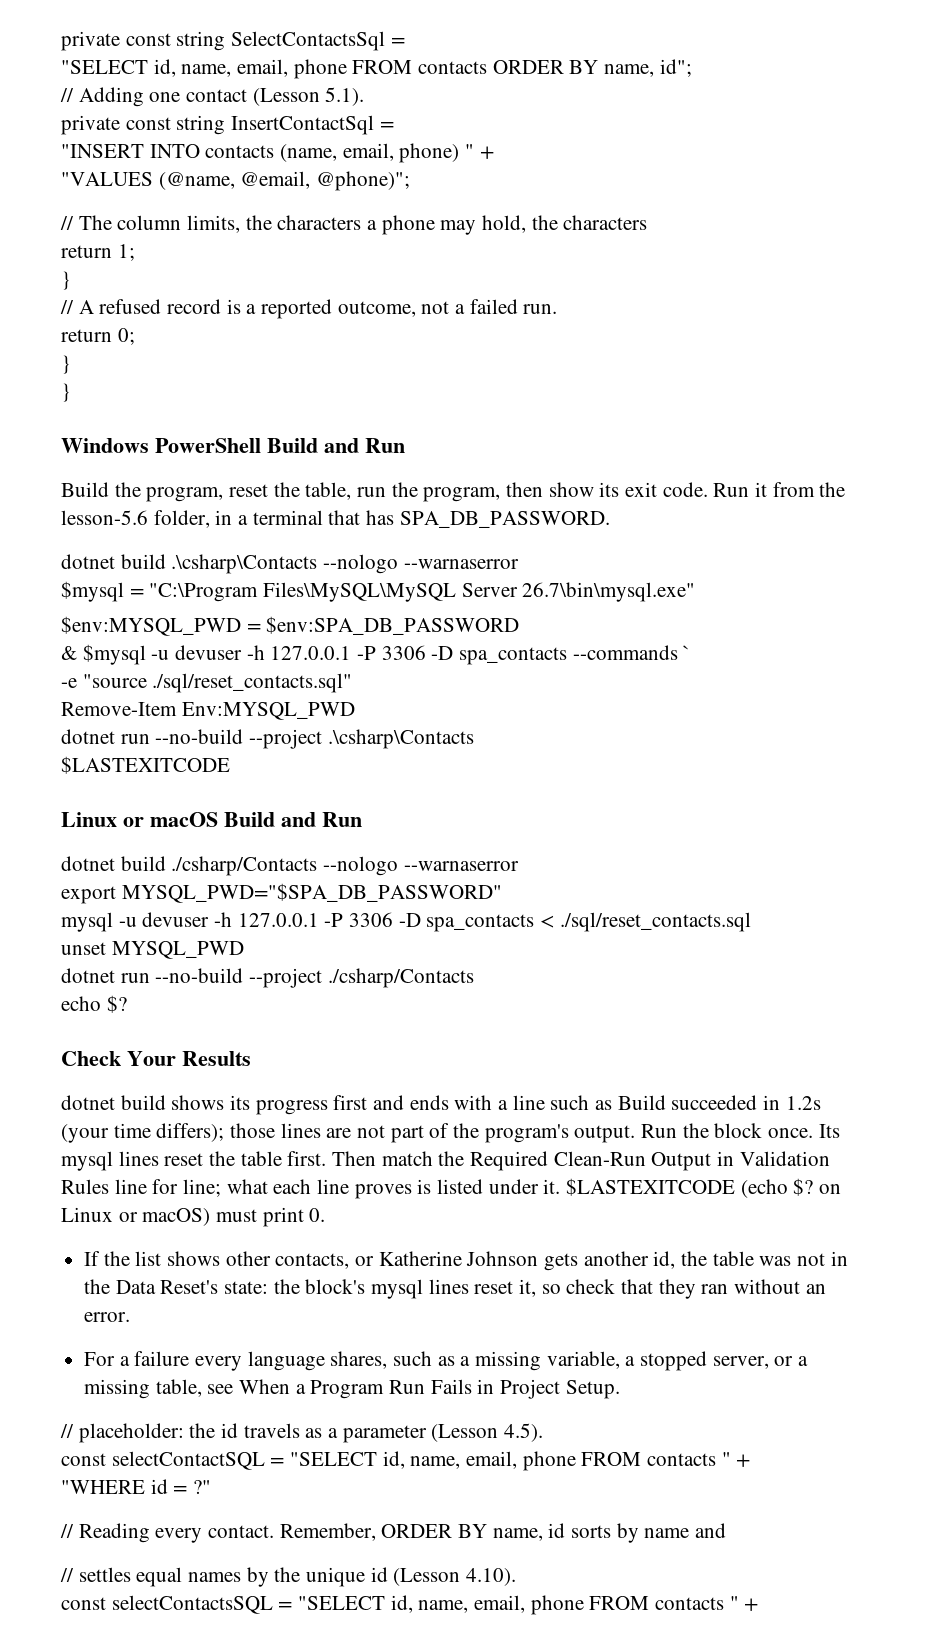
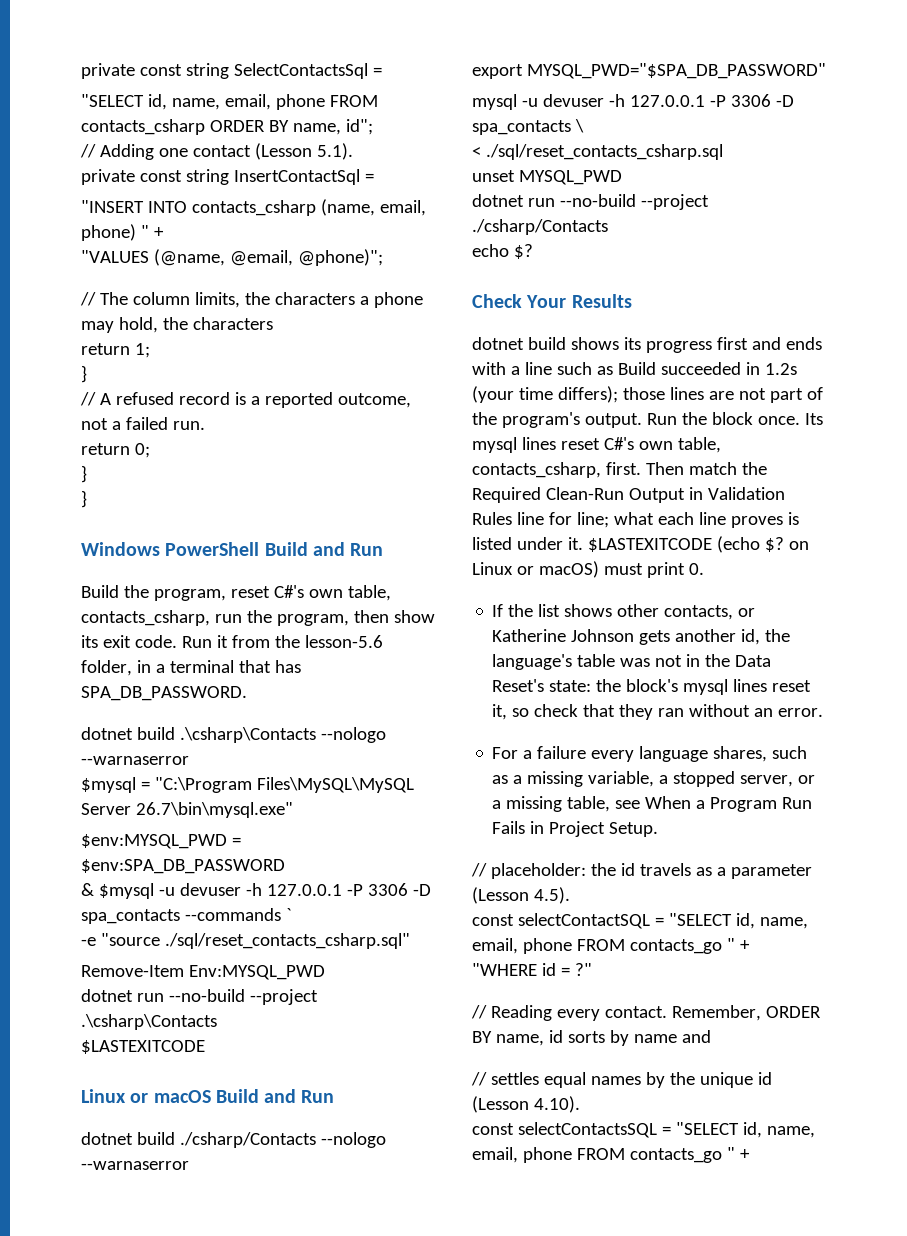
[418,61,488,74] contacts -> [81,119,205,135] contacts_csharp
[205,145,275,158] contacts -> [191,200,316,216] contacts_csharp
[273,482,352,500] the table, -> [273,585,391,601] [81,610,210,626] C#'s own table, contacts_csharp,
[152,673,353,693] ./sql/reset_contacts.sql" -> [164,933,410,949] ./sql/reset_contacts_csharp.sql"
[540,912,751,932] < ./sql/reset_contacts.sql -> [574,119,584,133] [472,144,723,160] \ // < ./sql/reset_contacts_csharp.sql
[209,1151,282,1166] the table -> [603,437,721,453] [472,462,601,478] C#'s own table, contacts_csharp,
(708, 1258) none -> [492,654,573,670] language's
[647,1453,717,1466] contacts -> [629,939,722,954] contacts_go
[655,1597,725,1610] contacts -> [629,1148,722,1163] contacts_go

